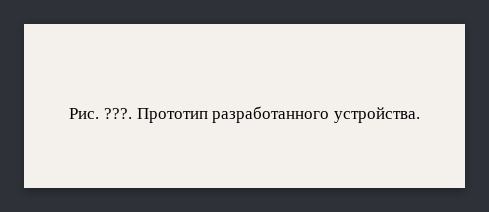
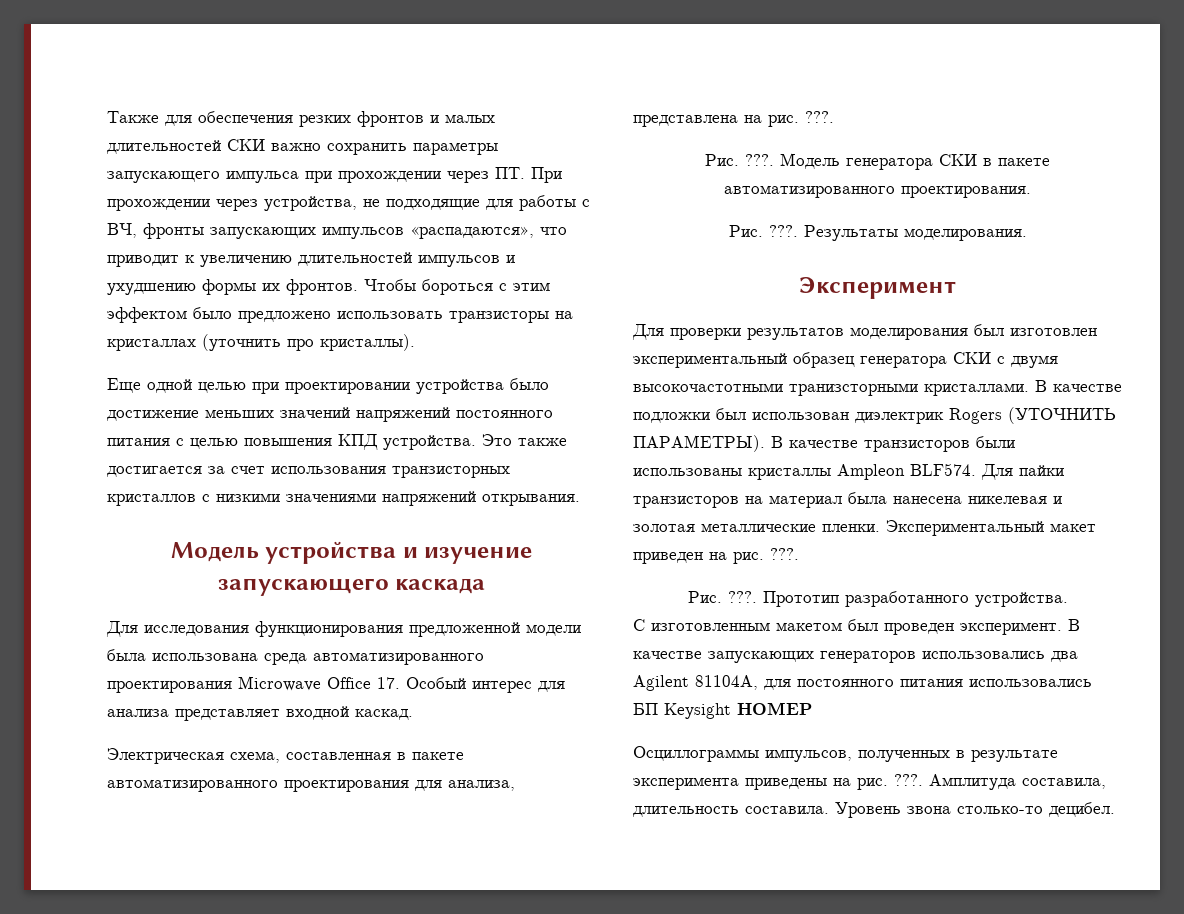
(69, 113) none -> [107,111,495,127] [107,139,498,155] [107,167,562,183] [107,195,590,211] [107,223,567,239] [107,252,515,267] [107,279,550,295] [107,307,573,323] [107,334,415,351] [107,378,549,394] [107,407,553,422] [107,434,567,450] [107,466,510,478] [107,491,580,506] [170,541,533,564] [217,578,486,596] [106,621,581,637] [107,649,484,665] [107,676,565,693] [107,706,413,721] [107,748,464,764] [107,779,515,792] [633,111,834,127] [705,153,1050,170] [724,185,1031,198] [728,225,1027,241] [799,277,956,299] [632,324,1097,340] [633,352,1058,368] [633,380,1122,396] [633,407,1116,424] [633,435,1015,452] [633,463,1064,480] [633,492,1062,508] [633,520,1096,536] [633,548,799,564] Также для обеспечения резких фронтов и малых длительностей СКИ важно сохранить параметры запускающего импульса при прохождении через ПТ. При прохождении через устройства, не подходящие для работы с ВЧ, фронты запускающих импульсов «распадаются», что приводит к увеличению длительностей импульсов и ухудшению формы их фронтов. Чтобы бороться с этим эффектом было предложено использовать транзисторы на кристаллах (уточнить про кристаллы). // Еще одной целью при проектировании устройства было достижение меньших значений напряжений постоянного питания с целью повышения КПД устройства. Это также достигается за счет использования транзисторных кристаллов с низкими значениями напряжений открывания. // Модель устройства и изучение запускающего каскада // Для исследования функционирования предложенной модели была использована среда автоматизированного проектирования Microwave Office 17. Особый интерес для анализа представляет входной каскад. // Электрическая схема, составленная в пакете автоматизированного проектирования для анализа, представлена на рис. ???. // Рис. ???. Модель генератора СКИ в пакете автоматизированного проектирования. // Рис. ???. Результаты моделирования. // Эксперимент // Для проверки результатов моделирования был изготовлен экспериментальный образец генератора СКИ с двумя высокочастотными транизсторными кристаллами. В качестве подложки был использован диэлектрик Rogers (УТОЧНИТЬ ПАРАМЕТРЫ). В качестве транзисторов были использованы кристаллы Ampleon BLF574. Для пайки транзисторов на материал была нанесена никелевая и золотая металлические пленки. Экспериментальный макет приведен на рис. ???. //
(420, 115) none -> [633,619,1080,635] [633,651,1078,663] [633,675,1092,691] [633,702,812,719] [633,746,1058,762] [633,774,1106,790] [633,802,1115,818] // С изготовленным макетом был проведен эксперимент. В качестве запускающих генераторов использовались два Agilent 81104A, для постоянного питания использовались БП Keysight НОМЕР // Осциллограммы импульсов, полученных в результате эксперимента приведены на рис. ???. Амплитуда составила, длительность составила. Уровень звона столько-то децибел.

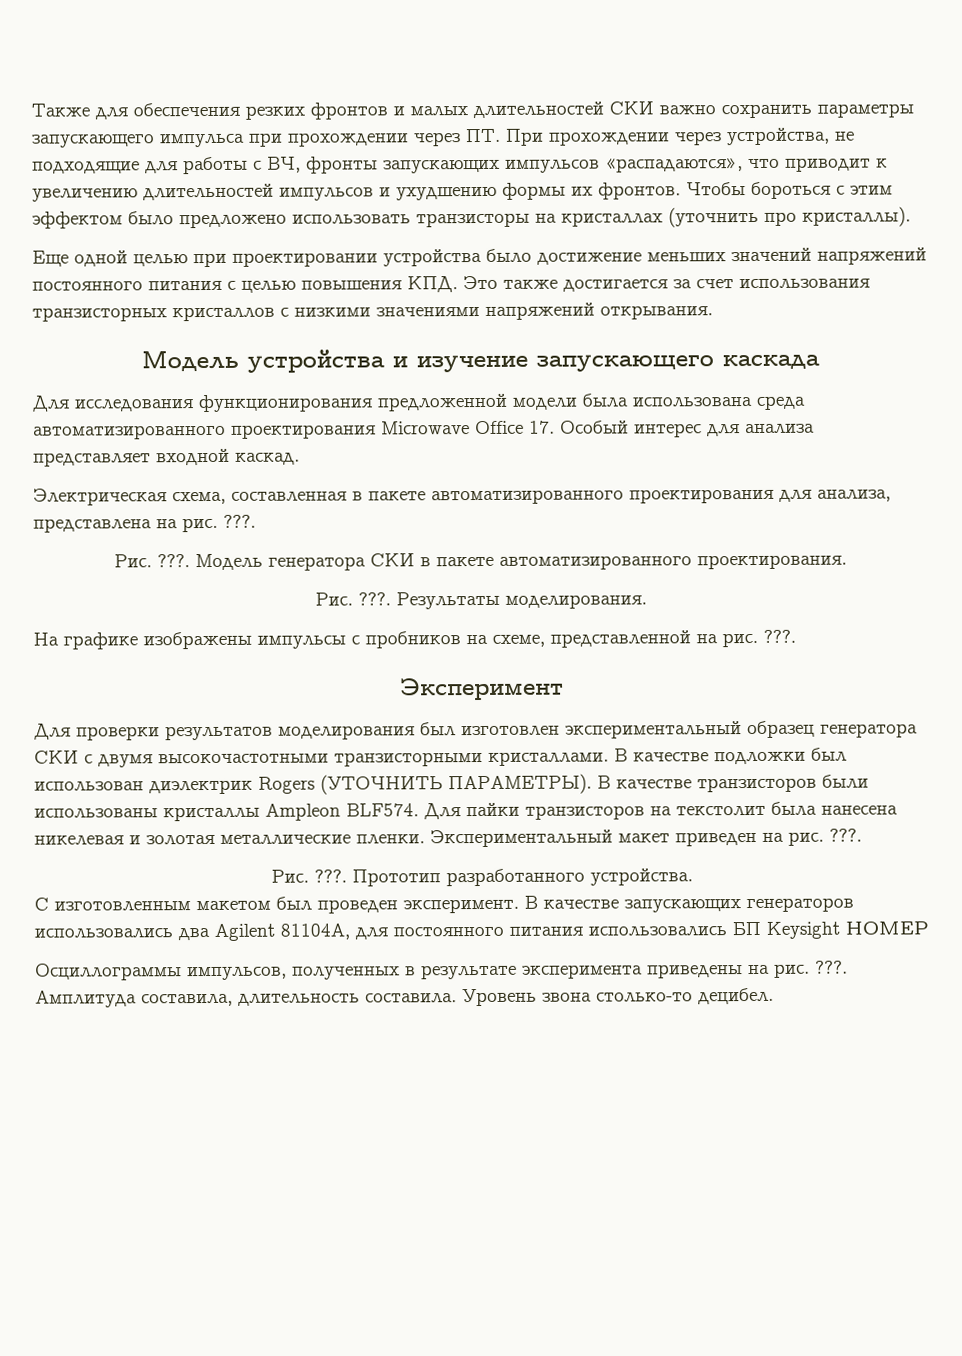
[338,434,476,450] КПД устройства. -> [407,276,458,293] КПД.
(1027, 234) none -> [33,629,796,650] // На графике изображены импульсы с пробников на схеме, представленной на рис. ???.
[789,383,918,396] транизсторными -> [334,751,483,767] транзисторными
[769,495,842,508] материал -> [676,805,766,817] текстолит

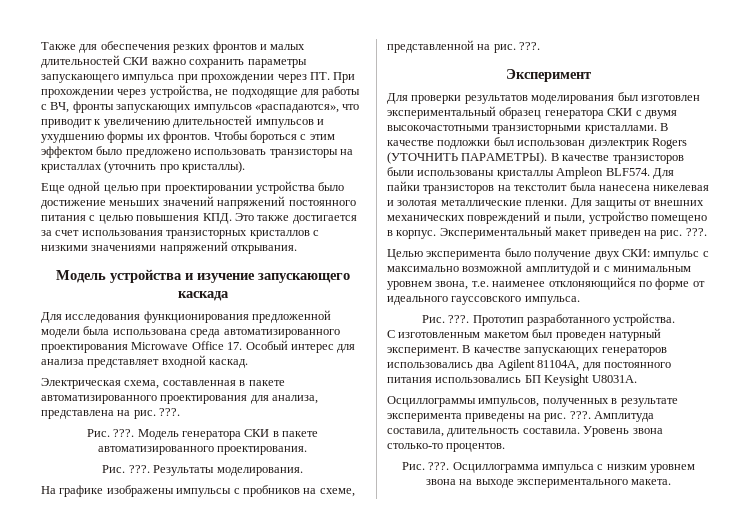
(425, 839) none -> [570,198,704,209] [387,211,707,224] [387,230,437,239] Для защиты от внешних механических повреждений и пыли, устройство помещено в корпус.
(862, 835) none -> [387,248,709,260] [387,262,691,275] [387,277,705,290] [387,296,580,305] // Целью эксперимента было получение двух СКИ: импульс с максимально возможной амплитудой и с минимальным уровнем звона, т.е. наименее отклоняющийся по форме от идеального гауссовского импульса.
(398, 906) none -> [608,328,661,341] натурный
[845,921,929,935] НОМЕР -> [591,375,637,383] U8031A.
[698,987,774,1005] децибел. -> [446,443,506,452] [401,462,696,473] [425,479,672,488] процентов. // Рис. ???. Осциллограмма импульса с низким уровнем звона на выходе экспериментального макета.

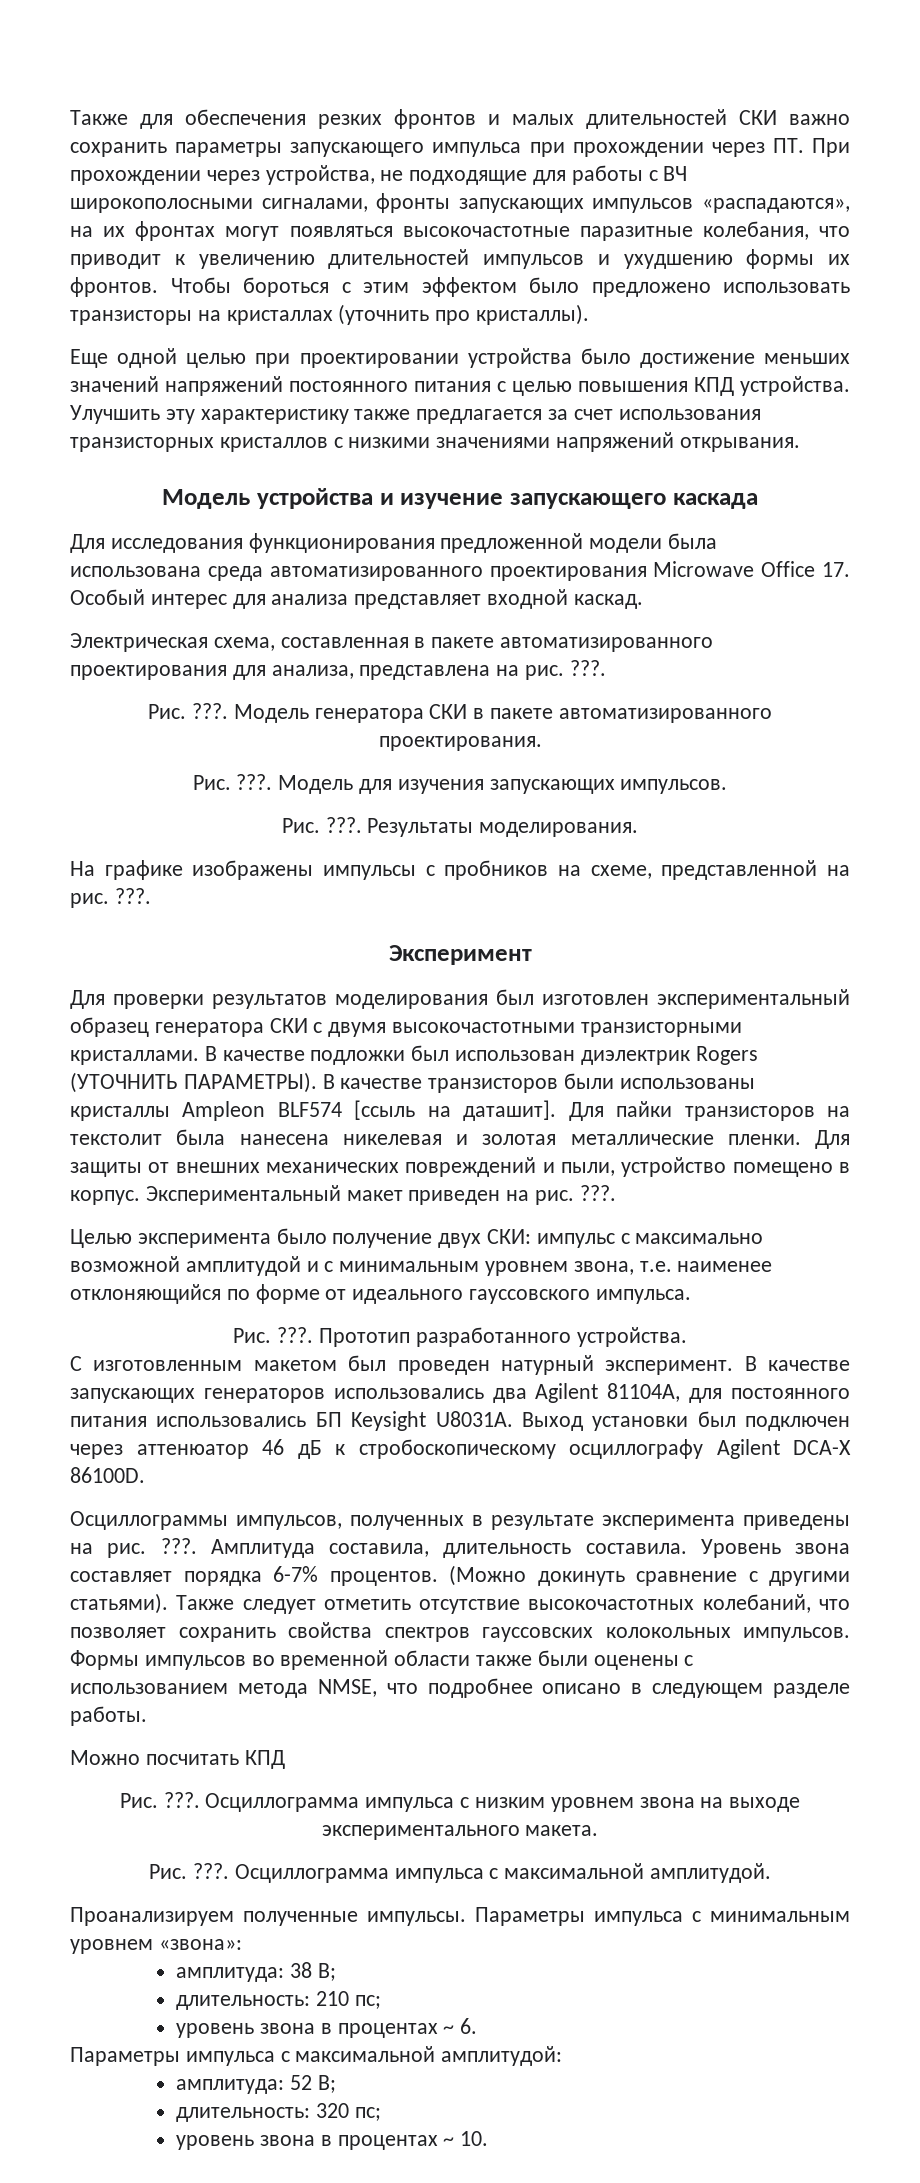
[50,102,70,113] ВЧ, -> [663,166,688,181] [70,198,368,213] ВЧ широкополосными сигналами,
(339, 108) none -> [70,221,809,241] на их фронтах могут появляться высокочастотные паразитные колебания,
[202,213,357,224] КПД. Это также достигается -> [694,376,850,396] [70,405,543,424] КПД устройства. Улучшить эту характеристику также предлагается
(308, 450) none -> [192,774,728,794] // Рис. ???. Модель для изучения запускающих импульсов.
[605,168,650,176] BLF574. -> [277,1100,557,1121] BLF574 [ссыль на даташит].
(637, 379) none -> [521,1411,850,1431] [70,1439,851,1459] [70,1467,145,1483] Выход установки был подключен через аттенюатор 46 дБ к стробоскопическому осциллографу Agilent DCA-X 86100D.
[387,443,506,452] столько-то процентов. -> [70,1565,850,1586] [70,1593,850,1614] [70,1622,850,1642] [70,1650,694,1670] [70,1678,850,1698] [70,1706,147,1726] [70,1750,285,1769] составляет порядка 6-7% процентов. (Можно докинуть сравнение с другими статьями). Также следует отметить отсутствие высокочастотных колебаний, что позволяет сохранить свойства спектров гауссовских колокольных импульсов. Формы импульсов во временной области также были оценены с использованием метода NMSE, что подробнее описано в следующем разделе работы. // Можно посчитать КПД
(672, 482) none -> [149,1863,771,1883] [70,1907,850,1926] [70,1939,242,1954] [176,1962,336,1982] [176,1991,381,2010] [176,2018,478,2038] [70,2046,563,2066] [176,2075,336,2094] [176,2103,381,2122] [176,2131,489,2150] // Рис. ???. Осциллограмма импульса с максимальной амплитудой. // Проанализируем полученные импульсы. Параметры импульса с минимальным уровнем «звона»: // амплитуда: 38 В; // длительность: 210 пс; // уровень звона в процентах ~ 6. // Параметры импульса с максимальной амплитудой: // амплитуда: 52 В; // длительность: 320 пс; // уровень звона в процентах ~ 10.

